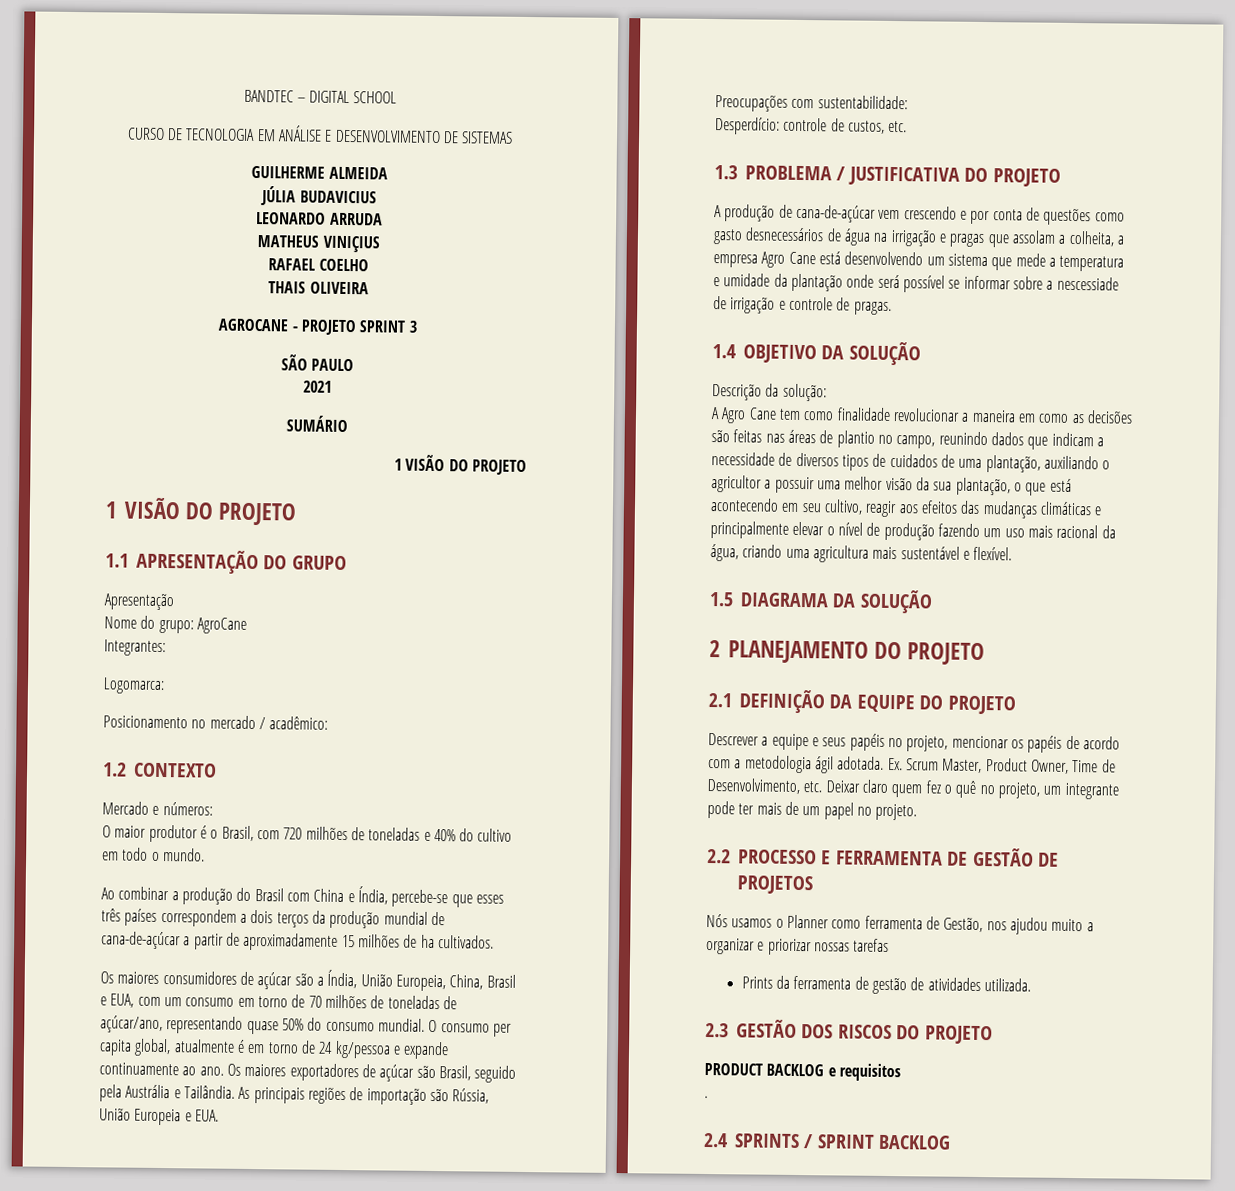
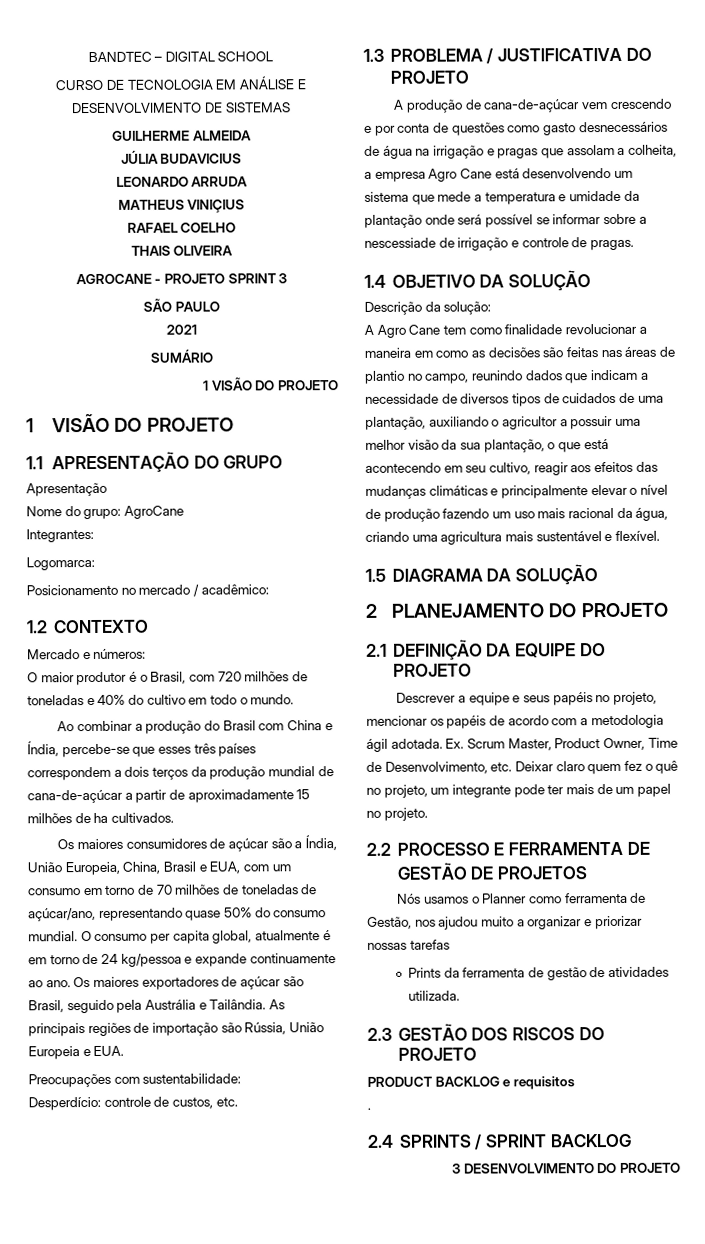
(952, 1142) none -> [452,1162,681,1174] // 3 DESENVOLVIMENTO DO PROJETO

